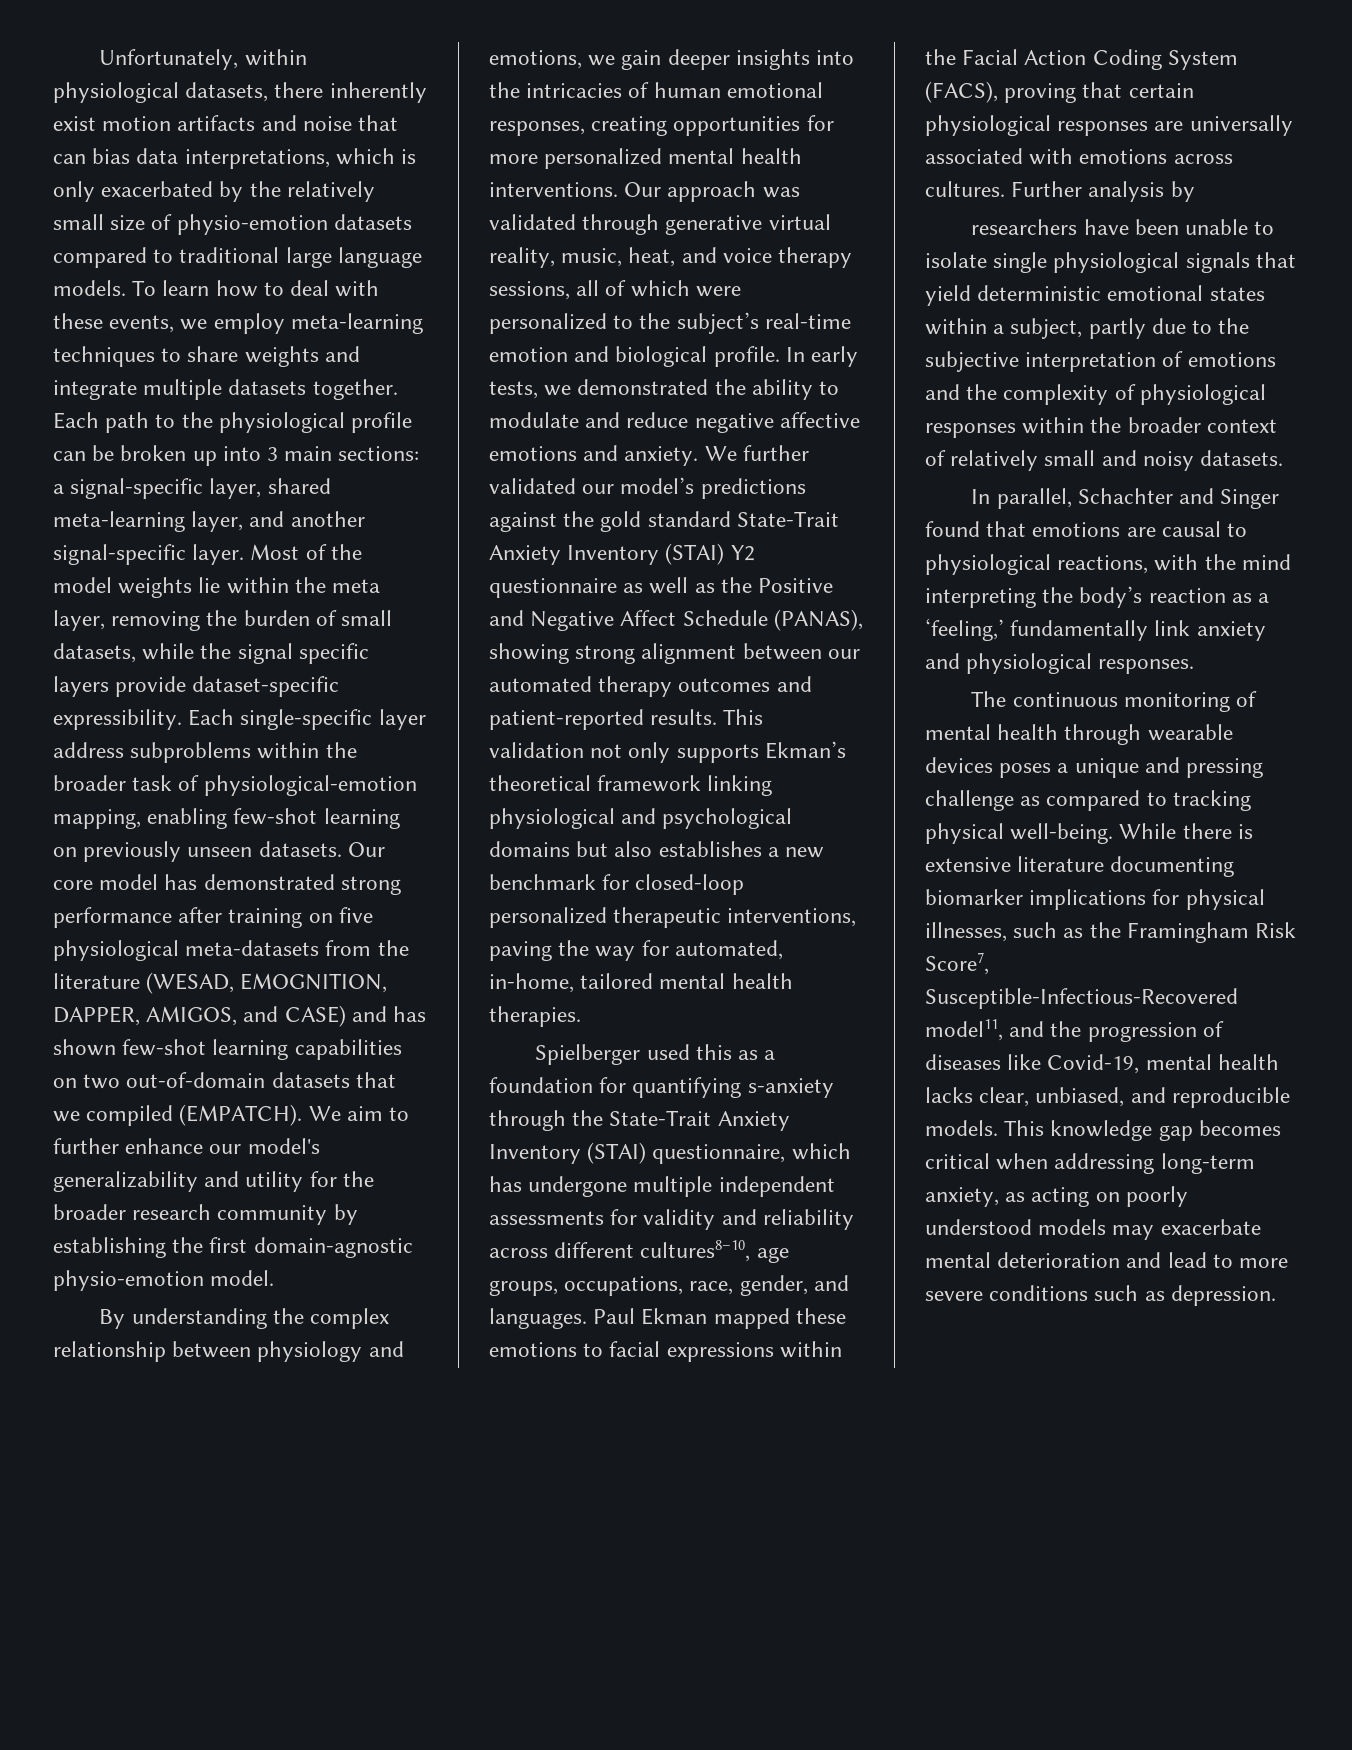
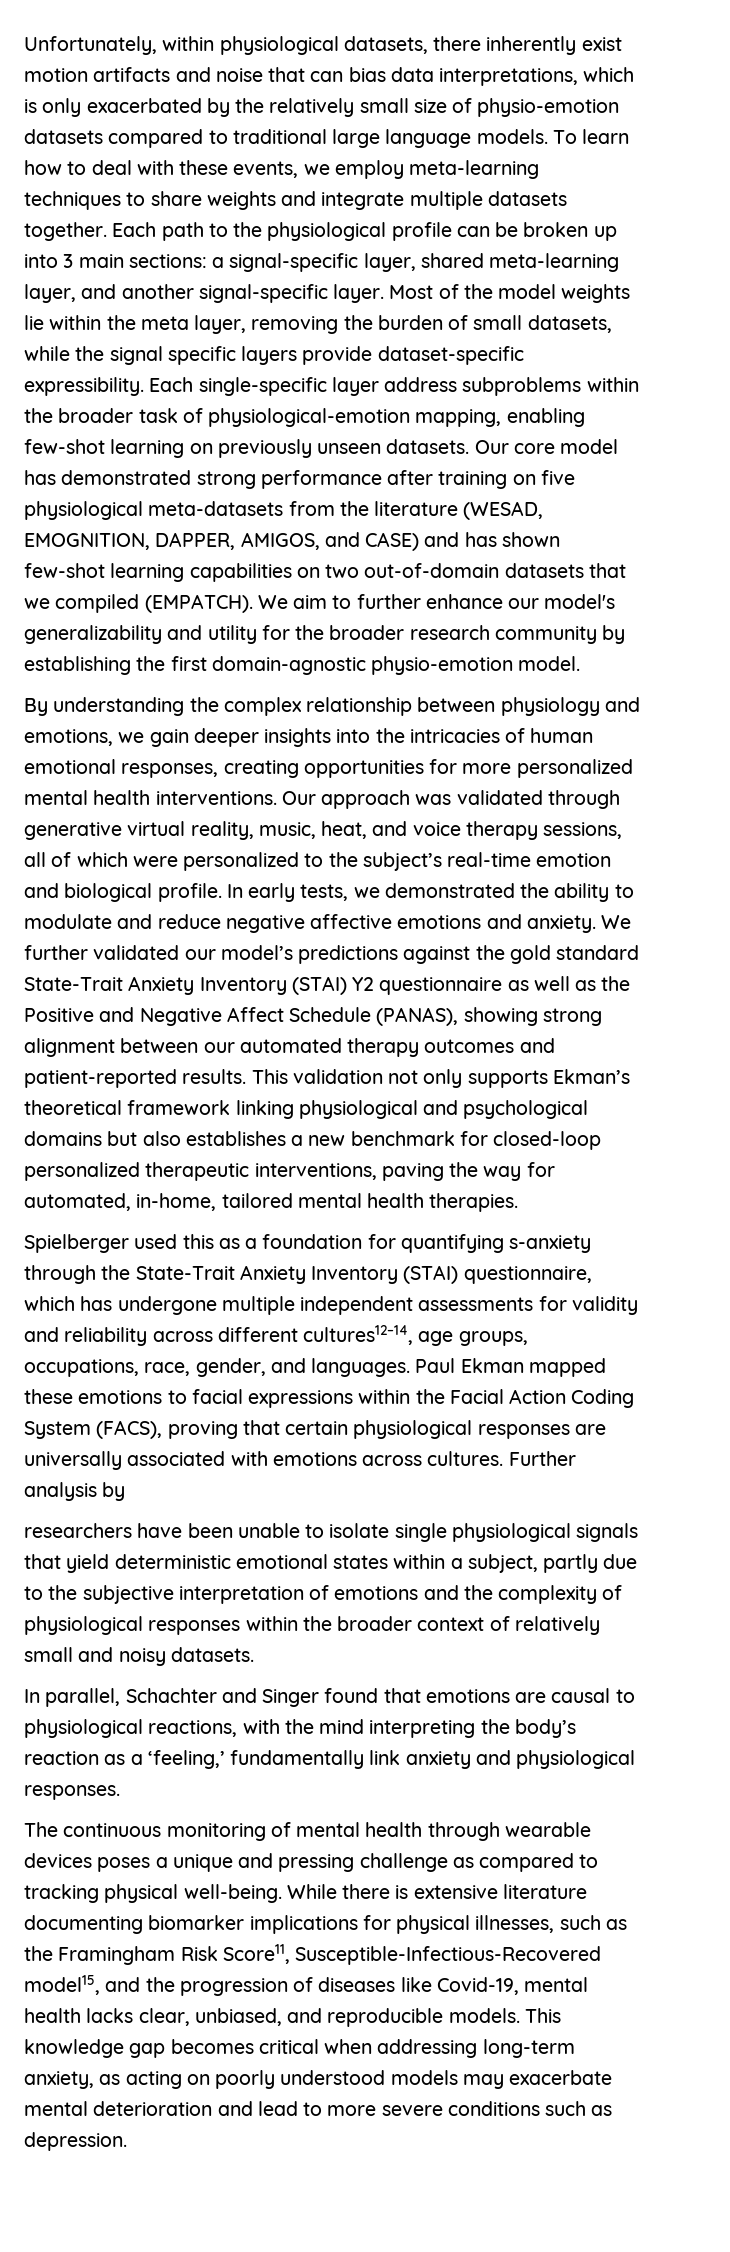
[640,1240,751,1262] cultures8–10, -> [303,1325,414,1345] cultures12–14,
[925,952,989,975] [925,988,1238,1009] [925,1019,1003,1041] Score7, Susceptible-Infectious-Recovered model11, -> [222,1944,602,1965] [24,1975,100,1995] Score11, Susceptible-Infectious-Recovered model15,

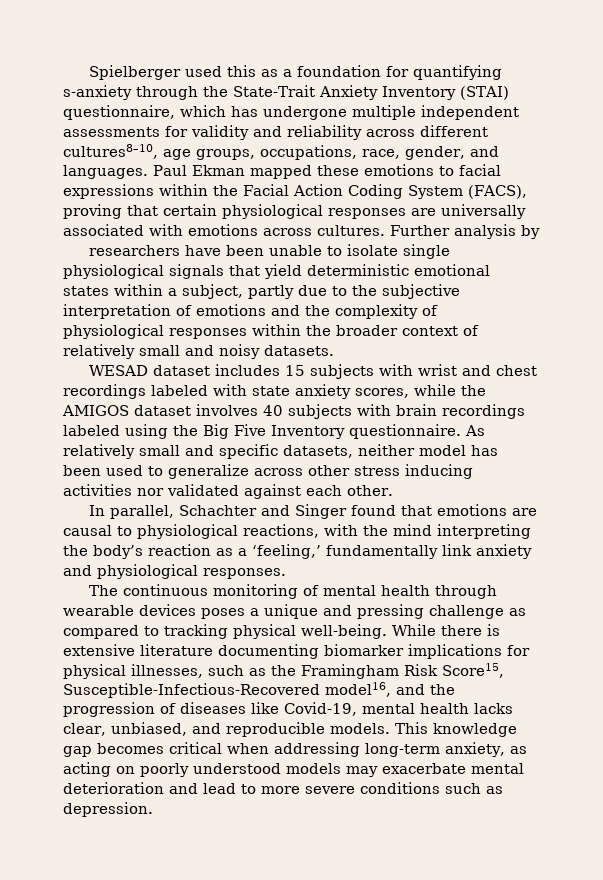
[24,36,622,55] [24,67,635,86] [24,98,620,117] [24,129,630,148] [24,160,540,179] [24,191,567,210] [24,222,617,241] [24,253,620,272] [24,284,631,303] [24,315,612,334] [24,346,524,365] [24,377,639,396] [24,408,585,427] [24,439,619,458] [24,470,575,489] [24,501,544,520] [24,532,560,551] [24,563,626,582] [24,594,616,613] [24,625,626,644] [24,656,581,675] [24,697,640,716] [24,728,594,747] [24,759,633,778] [24,790,620,809] [24,821,623,840] [24,852,612,871] [24,883,634,902] [24,914,632,933] [24,945,640,964] [24,976,631,995] [24,1007,602,1026] [24,1038,555,1057] [24,1069,630,1088] [24,1100,589,1119] [24,1131,602,1150] [24,1162,555,1181] [24,1193,519,1212] Unfortunately, within physiological datasets, there inherently exist motion artifacts and noise that can bias data interpretations, which is only exacerbated by the relatively small size of physio-emotion datasets compared to traditional large language models. To learn how to deal with these events, we employ meta-learning techniques to share weights and integrate multiple datasets together. Each path to the physiological profile can be broken up into 3 main sections: a signal-specific layer, shared meta-learning layer, and another signal-specific layer. Most of the model weights lie within the meta layer, removing the burden of small datasets, while the signal specific layers provide dataset-specific expressibility. Each single-specific layer address subproblems within the broader task of physiological-emotion mapping, enabling few-shot learning on previously unseen datasets. Our core model has demonstrated strong performance after training on five physiological meta-datasets from the literature (WESAD, EMOGNITION, DAPPER, AMIGOS, and CASE) and has shown few-shot learning capabilities on two out-of-domain datasets that we compiled (EMPATCH). We aim to further enhance our model's generalizability and utility for the broader research community by establishing the first domain-agnostic physio-emotion model. // By understanding the complex relationship between physiology and emotions, we gain deeper insights into the intricacies of human emotional responses, creating opportunities for more personalized mental health interventions. Our approach was validated through generative virtual reality, music, heat, and voice therapy sessions, all of which were personalized to the subject’s real-time emotion and biological profile. In early tests, we demonstrated the ability to modulate and reduce negative affective emotions and anxiety. We further validated our model’s predictions against the gold standard State-Trait Anxiety Inventory (STAI) Y2 questionnaire as well as the Positive and Negative Affect Schedule (PANAS), showing strong alignment between our automated therapy outcomes and patient-reported results. This validation not only supports Ekman’s theoretical framework linking physiological and psychological domains but also establishes a new benchmark for closed-loop personalized therapeutic interventions, paving the way for automated, in-home, tailored mental health therapies. // -> (88, 72) none
[303,1325,414,1345] cultures12–14, -> [63,144,158,159] cultures8–10,
(254, 1654) none -> [88,364,537,379] [63,384,486,399] [62,404,525,419] [63,424,485,439] [63,444,498,459] [63,464,473,479] [63,484,393,499] // WESAD dataset includes 15 subjects with wrist and chest recordings labeled with state anxiety scores, while the AMIGOS dataset involves 40 subjects with brain recordings labeled using the Big Five Inventory questionnaire. As relatively small and specific datasets, neither model has been used to generalize across other stress inducing activities nor validated against each other.
[222,1944,602,1965] [24,1975,100,1995] Score11, Susceptible-Infectious-Recovered model15, -> [442,663,504,678] [63,682,391,698] Score15, Susceptible-Infectious-Recovered model16,

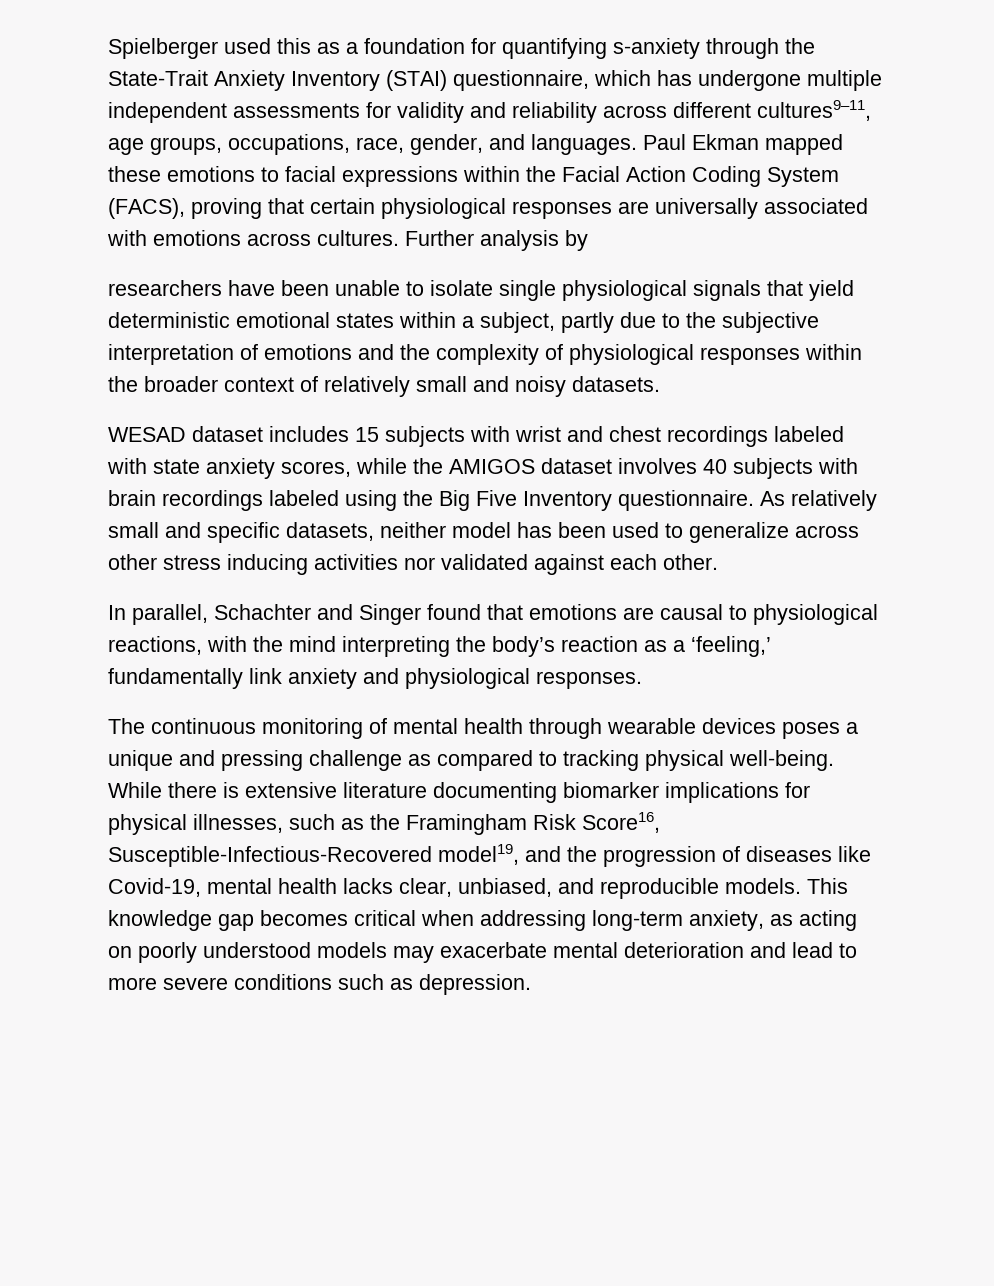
[63,144,158,159] cultures8–10, -> [757,100,871,121] cultures9–11,
[442,663,504,678] [63,682,391,698] Score15, Susceptible-Infectious-Recovered model16, -> [582,812,660,833] [108,844,519,867] Score16, Susceptible-Infectious-Recovered model19,

